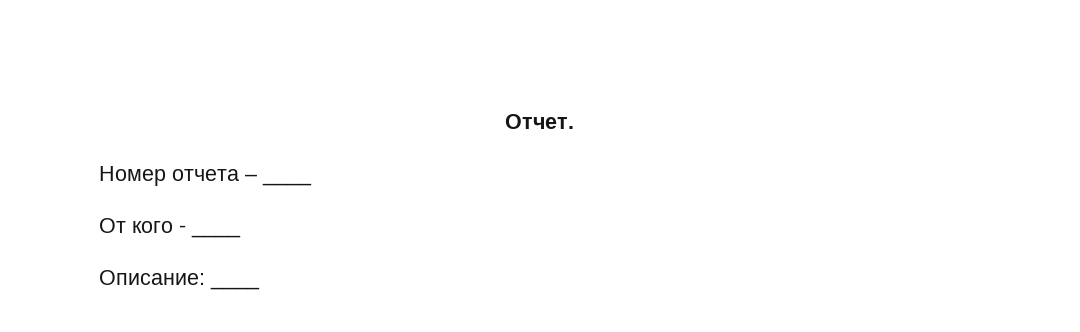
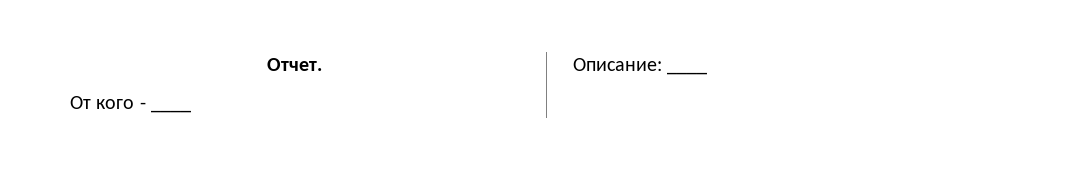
[99,166,257,186] [262,181,312,186] // Номер отчета – ____ -> (322, 64) none

